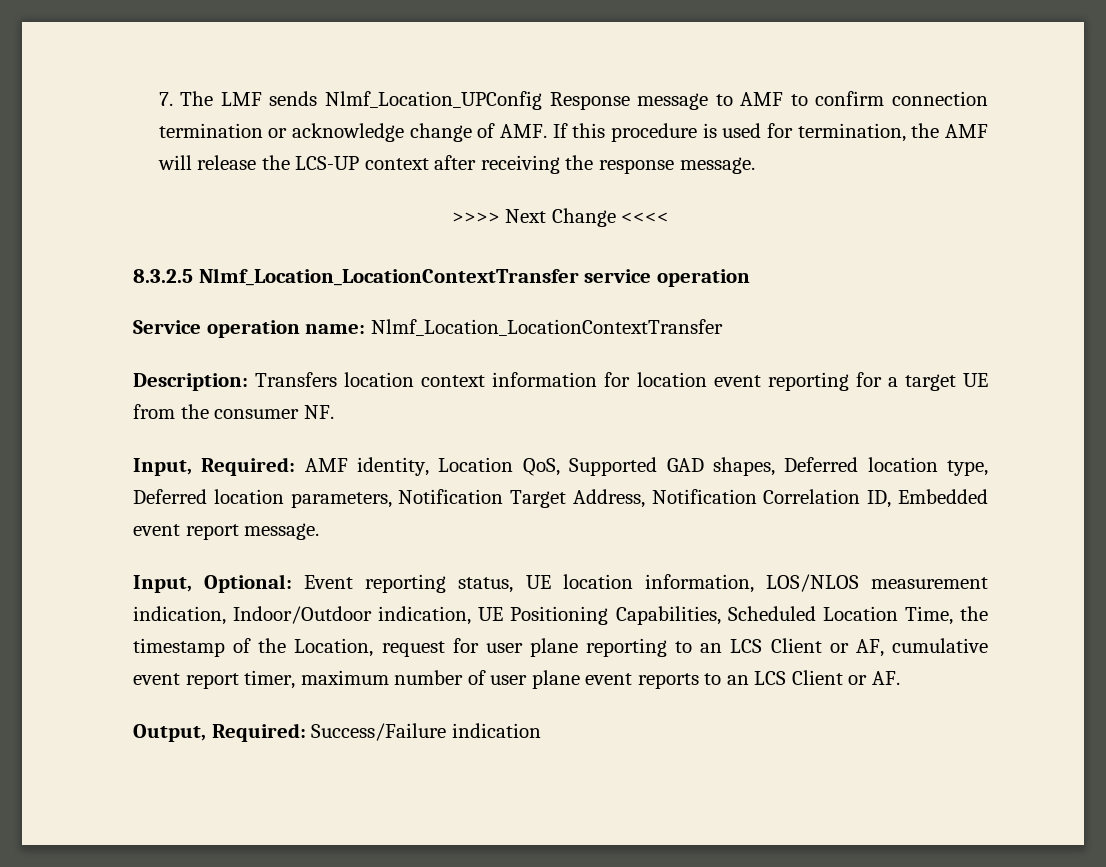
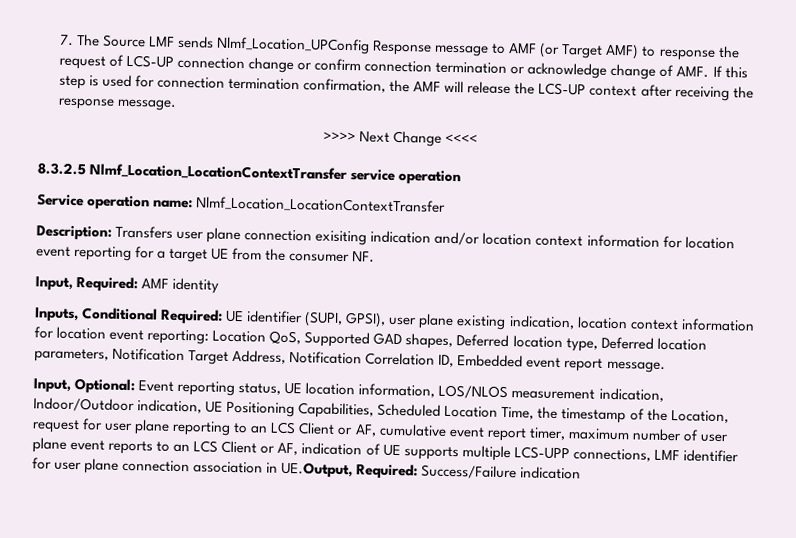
(214, 98) none -> [102,34,146,48] Source
[790,94,808,106] to -> [539,42,740,61] [58,54,313,74] (or Target AMF) to response the request of LCS-UP connection change or
[611,123,698,142] procedure -> [58,75,86,90] step
[797,123,906,142] termination, -> [157,76,387,93] connection termination confirmation,
(338, 379) none -> [176,227,481,246] user plane connection exisiting indication and/or
[357,457,430,476] identity, -> [172,277,220,294] [34,307,755,332] [34,326,210,345] identity // Inputs, Conditional Required: UE identifier (SUPI, GPSI), user plane existing indication, location context information for location event reporting:
[872,671,901,685] [133,724,206,742] AF. // Output, -> [277,442,739,463] [32,457,354,479] AF, indication of UE supports multiple LCS-UPP connections, LMF identifier for user plane connection association in UE.Output,

